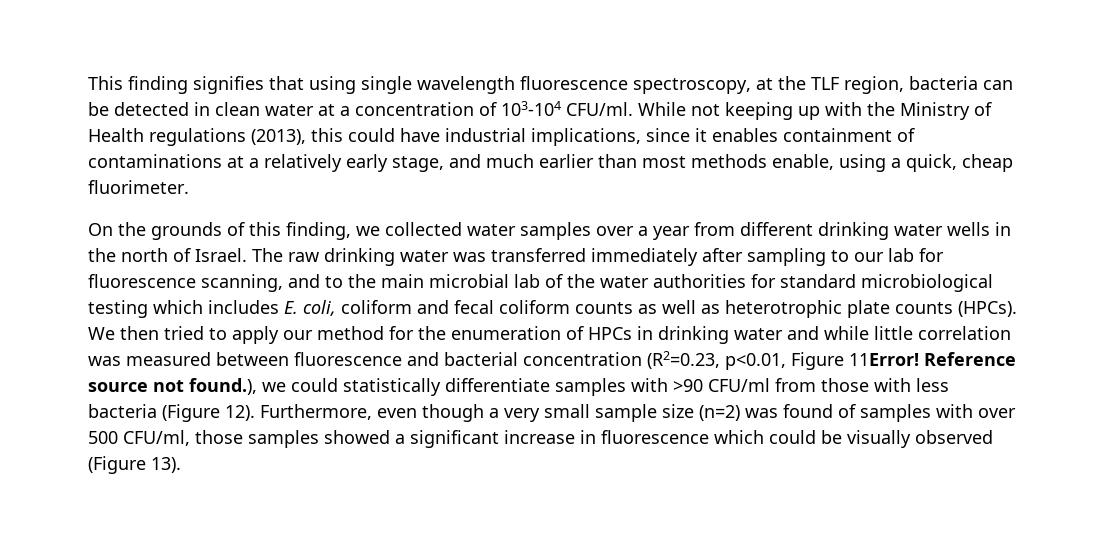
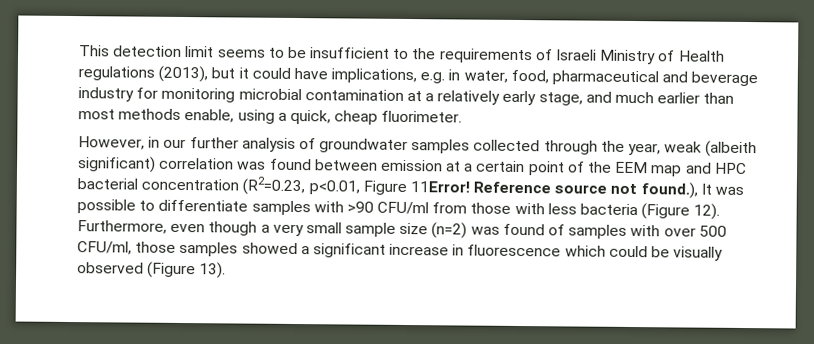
[128,76,1013,94] [88,101,895,120] finding signifies that using single wavelength fluorescence spectroscopy, at the TLF region, bacteria can be detected in clean water at a concentration of 103-104 CFU/ml. While not keeping up with the -> [113,45,598,64] detection limit seems to be insufficient to the requirements of Israeli
[311,128,915,146] [88,154,222,168] this could have industrial implications, since it enables containment of contaminations -> [211,67,759,87] [78,87,404,103] but it could have implications, e.g. in water, food, pharmaceutical and beverage industry for monitoring microbial contamination
[88,222,1011,240] [88,248,944,266] [88,274,993,292] [88,300,1017,318] [88,326,1011,344] [88,352,439,366] On the grounds of this finding, we collected water samples over a year from different drinking water wells in the north of Israel. The raw drinking water was transferred immediately after sampling to our lab for fluorescence scanning, and to the main microbial lab of the water authorities for standard microbiological testing which includes E. coli, coliform and fecal coliform counts as well as heterotrophic plate counts (HPCs). We then tried to apply our method for the enumeration of HPCs in drinking water and while little correlation was measured between fluorescence and -> [78,136,758,158] [77,156,747,177] However, in our further analysis of groundwater samples collected through the year, weak (albeith significant) correlation was found between emission at a certain point of the EEM map and HPC
[262,378,441,396] we could statistically -> [700,183,745,196] [77,199,156,214] It was possible to

